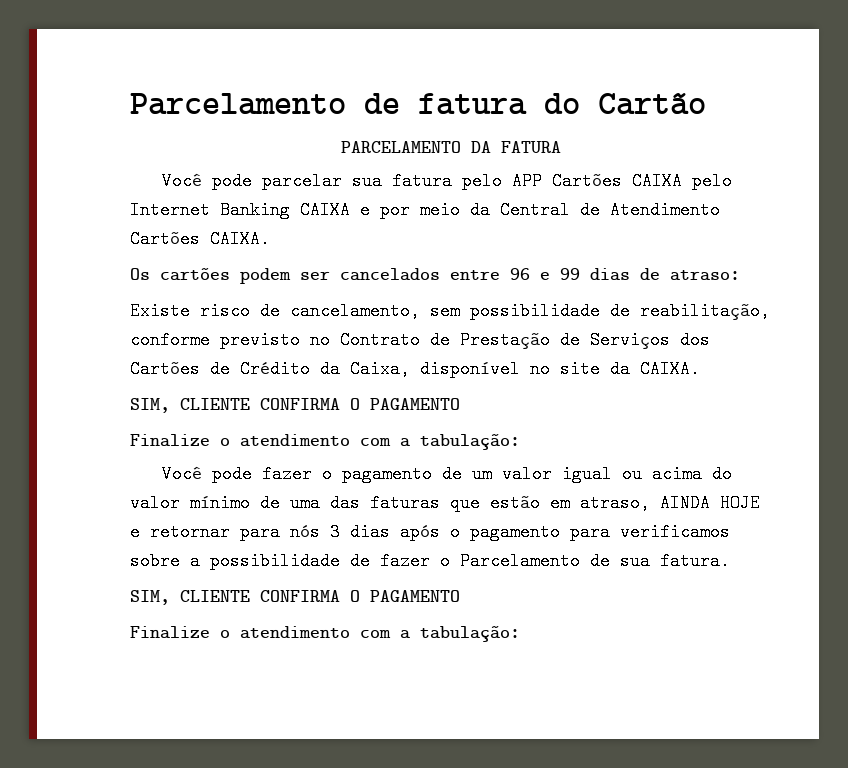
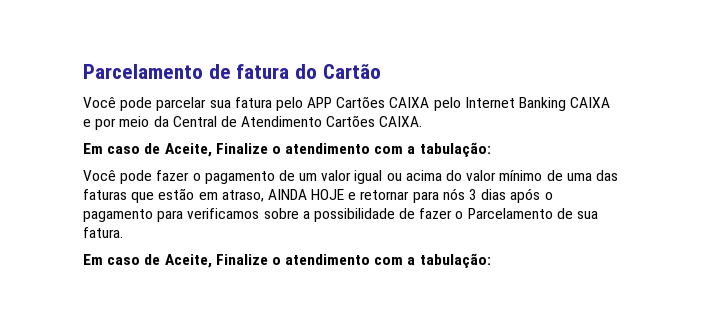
[341,141,561,153] // PARCELAMENTO DA FATURA -> (381, 71) none
[130,268,740,284] [130,302,770,320] [130,331,710,349] [130,360,700,378] [130,398,460,413] Os cartões podem ser cancelados entre 96 e 99 dias de atraso: // Existe risco de cancelamento, sem possibilidade de reabilitação, conforme previsto no Contrato de Prestação de Serviços dos Cartões de Crédito da Caixa, disponível no site da CAIXA. // SIM, CLIENTE CONFIRMA O PAGAMENTO // -> [83,143,212,157] Em caso de Aceite,
[130,590,460,605] SIM, CLIENTE CONFIRMA O PAGAMENTO // -> [83,254,212,268] Em caso de Aceite,

